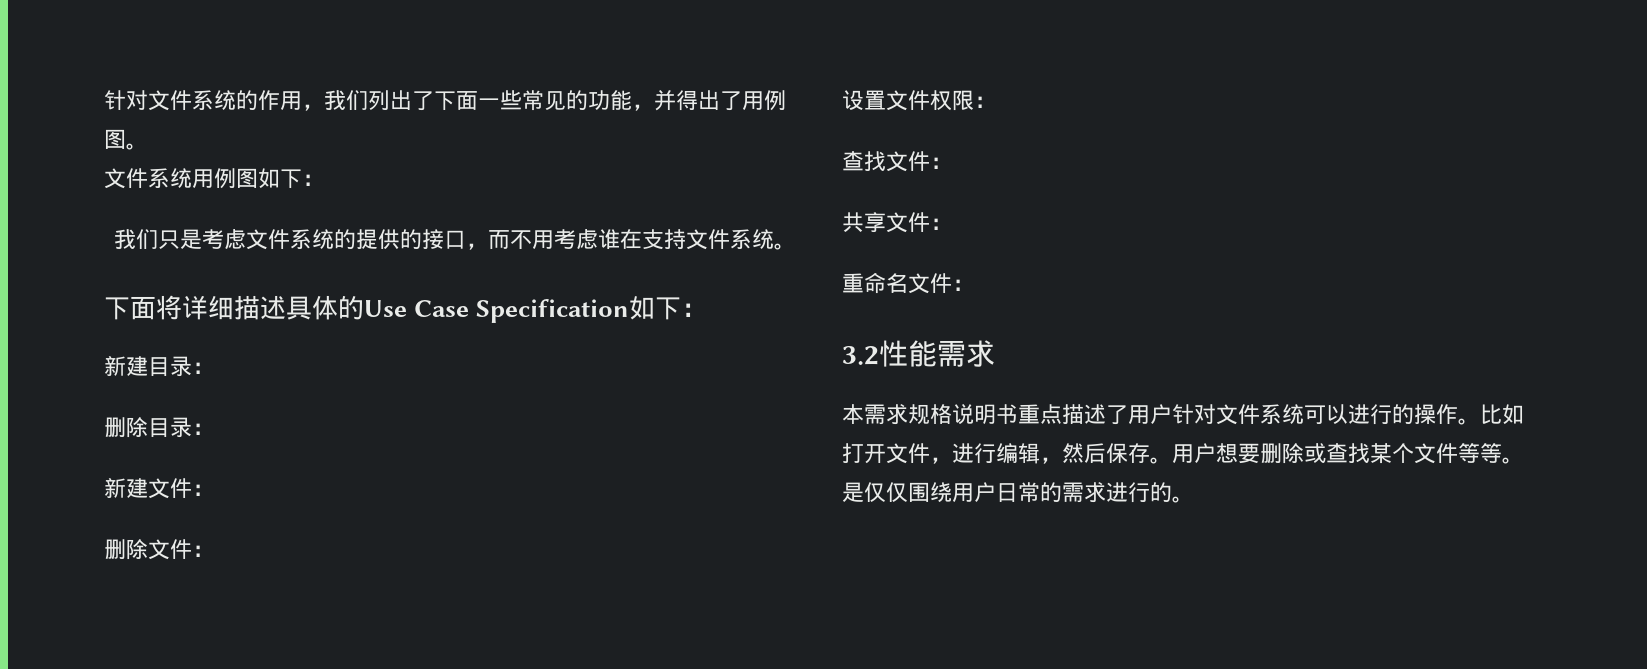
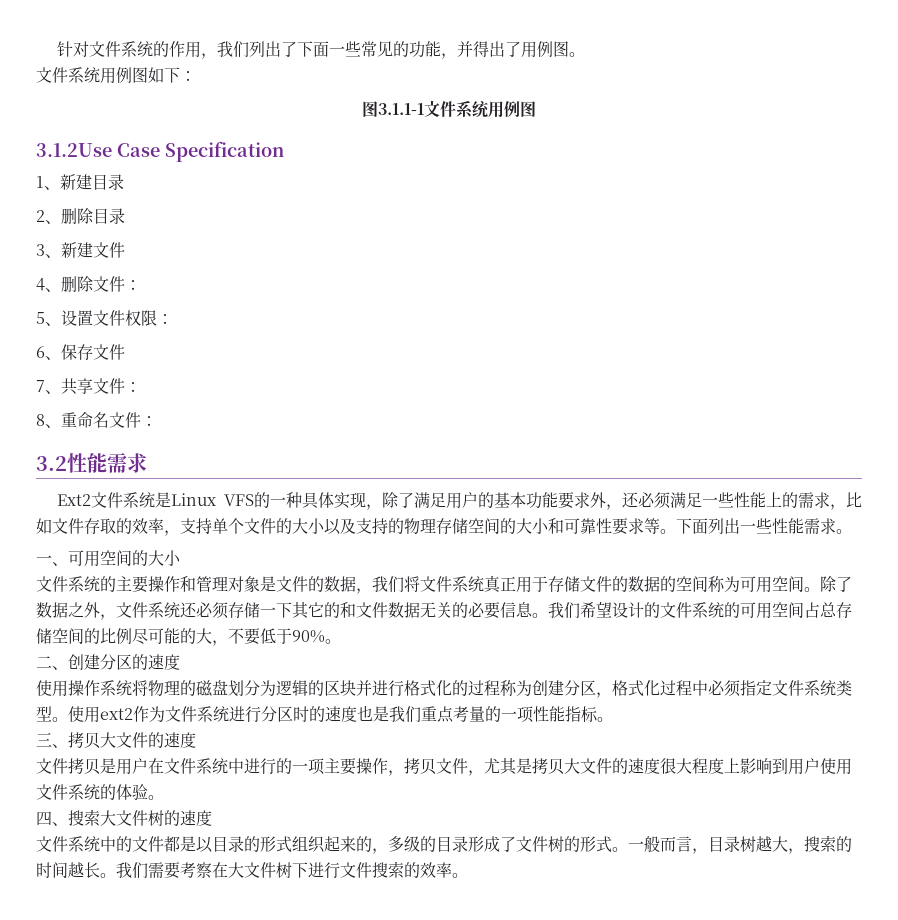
[113,229,796,250] [104,295,407,320] 我们只是考虑文件系统的提供的接口，而不用考虑谁在支持文件系统。 // 下面将详细描述具体的Use -> [362,100,536,118] [36,143,112,157] 图3.1.1-1文件系统用例图 // 3.1.2Use
[629,296,708,320] 如下： // -> [36,176,60,190] // 1、
[192,362,214,374] ： // -> [36,210,61,224] // 2、
[192,423,214,435] ： // -> [36,244,61,258] // 3、
[192,484,214,496] ： // -> [36,278,61,292] // 4、
(214, 551) none -> [36,312,61,326] 5、
[842,151,952,172] 查找文件： // -> [36,344,125,360] [36,380,61,394] 6、保存文件 // 7、
(952, 224) none -> [36,414,61,428] 8、
[842,404,1524,425] [842,443,1524,464] [842,482,1172,503] 本需求规格说明书重点描述了用户针对文件系统可以进行的操作。比如打开文件，进行编辑，然后保存。用户想要删除或查找某个文件等等。是仅仅围绕用户日常的需求进行的 -> [56,492,862,510] [36,518,852,536] [36,550,181,567] [36,575,852,594] [36,601,852,620] [36,628,341,646] [36,654,180,670] [36,680,852,698] [36,705,613,723] [36,732,196,749] [36,758,852,776] [36,784,164,800] [36,809,212,826] [36,835,852,854] [36,861,452,879] Ext2文件系统是Linux VFS的一种具体实现，除了满足用户的基本功能要求外，还必须满足一些性能上的需求，比如文件存取的效率，支持单个文件的大小以及支持的物理存储空间的大小和可靠性要求等。下面列出一些性能需求。 // 一、可用空间的大小 // 文件系统的主要操作和管理对象是文件的数据，我们将文件系统真正用于存储文件的数据的空间称为可用空间。除了数据之外，文件系统还必须存储一下其它的和文件数据无关的必要信息。我们希望设计的文件系统的可用空间占总存储空间的比例尽可能的大，不要低于90%。 // 二、创建分区的速度 // 使用操作系统将物理的磁盘划分为逻辑的区块并进行格式化的过程称为创建分区，格式化过程中必须指定文件系统类型。使用ext2作为文件系统进行分区时的速度也是我们重点考量的一项性能指标。 // 三、拷贝大文件的速度 // 文件拷贝是用户在文件系统中进行的一项主要操作，拷贝文件，尤其是拷贝大文件的速度很大程度上影响到用户使用文件系统的体验。 // 四、搜索大文件树的速度 // 文件系统中的文件都是以目录的形式组织起来的，多级的目录形成了文件树的形式。一般而言，目录树越大，搜索的时间越长。我们需要考察在大文件树下进行文件搜索的效率

